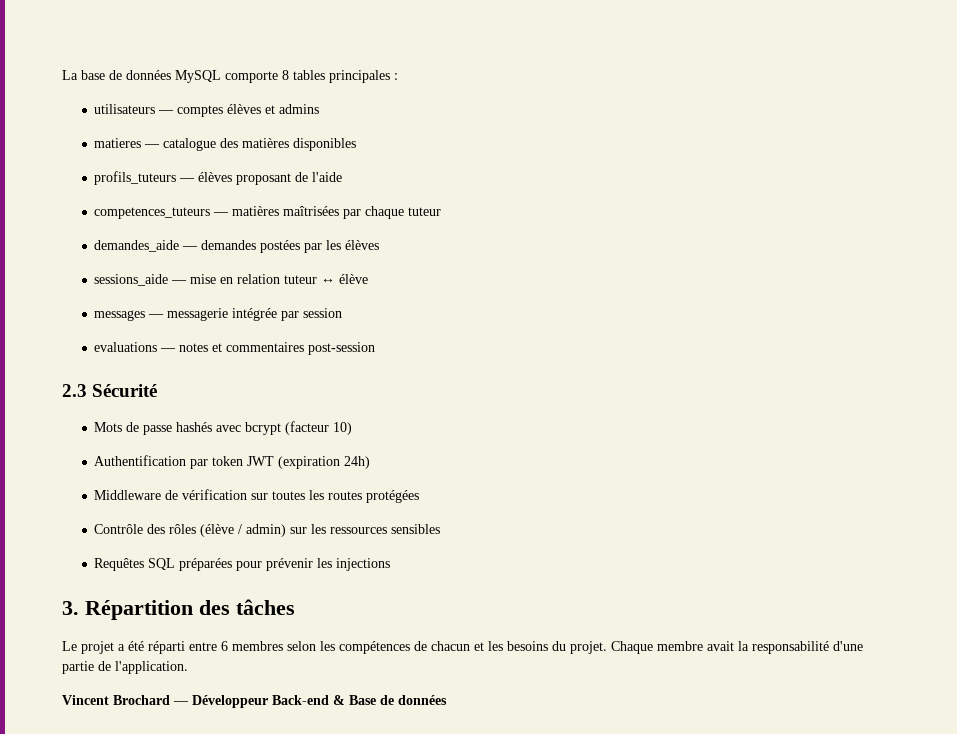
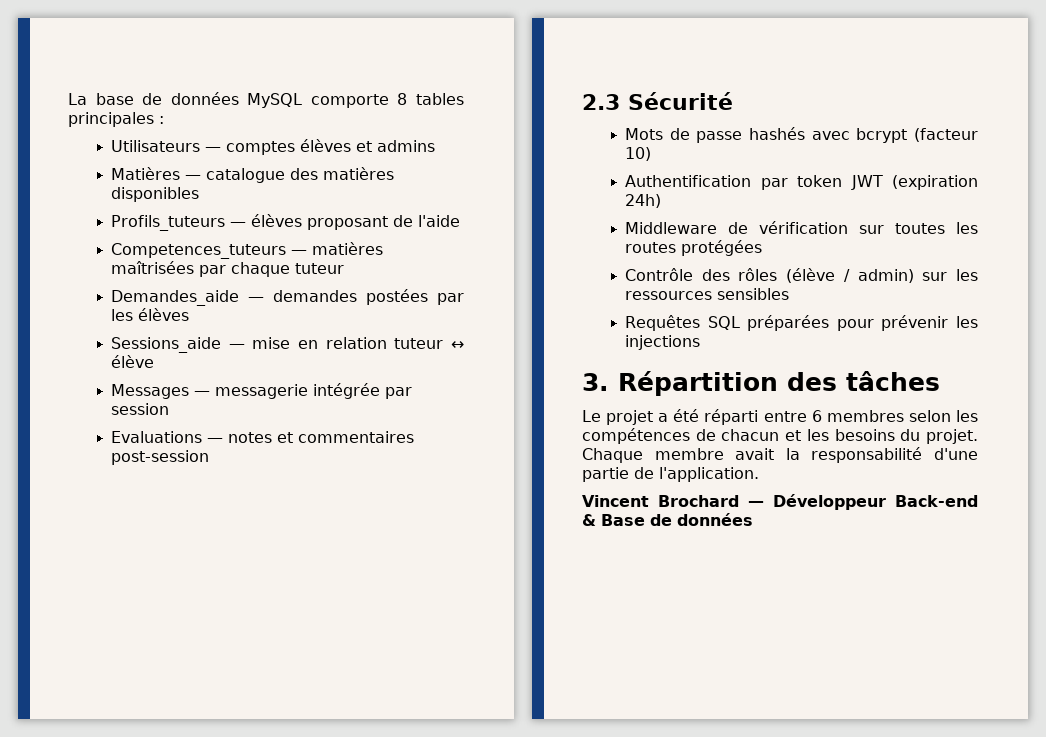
[94,104,156,114] utilisateurs -> [111,140,201,152] Utilisateurs
[94,138,142,148] matieres -> [111,167,181,180] Matières
[94,171,177,185] profils_tuteurs -> [111,215,226,231] Profils_tuteurs
[94,207,211,219] competences_tuteurs -> [111,243,287,259] Competences_tuteurs
[94,240,180,252] demandes_aide -> [111,290,240,306] Demandes_aide
[94,274,169,286] sessions_aide -> [111,337,222,353] Sessions_aide
[94,310,146,321] messages -> [111,384,190,399] Messages
[94,342,158,352] evaluations -> [111,431,203,443] Evaluations

